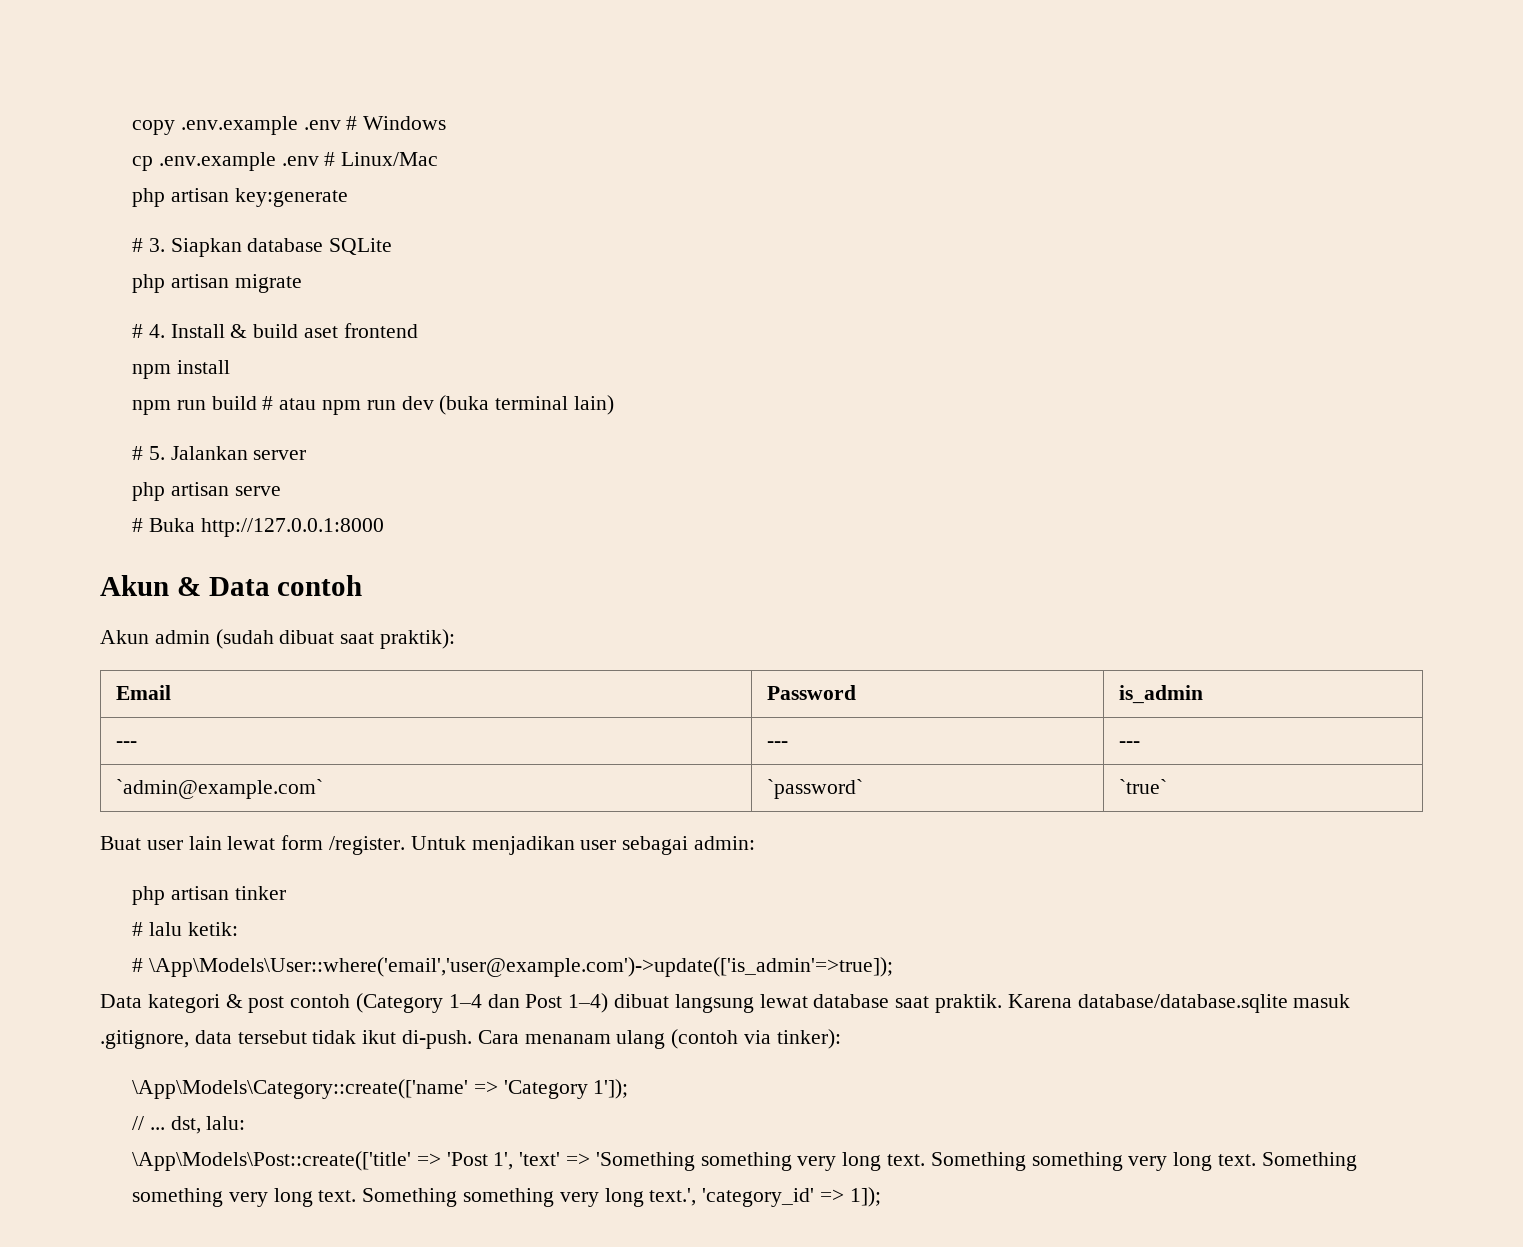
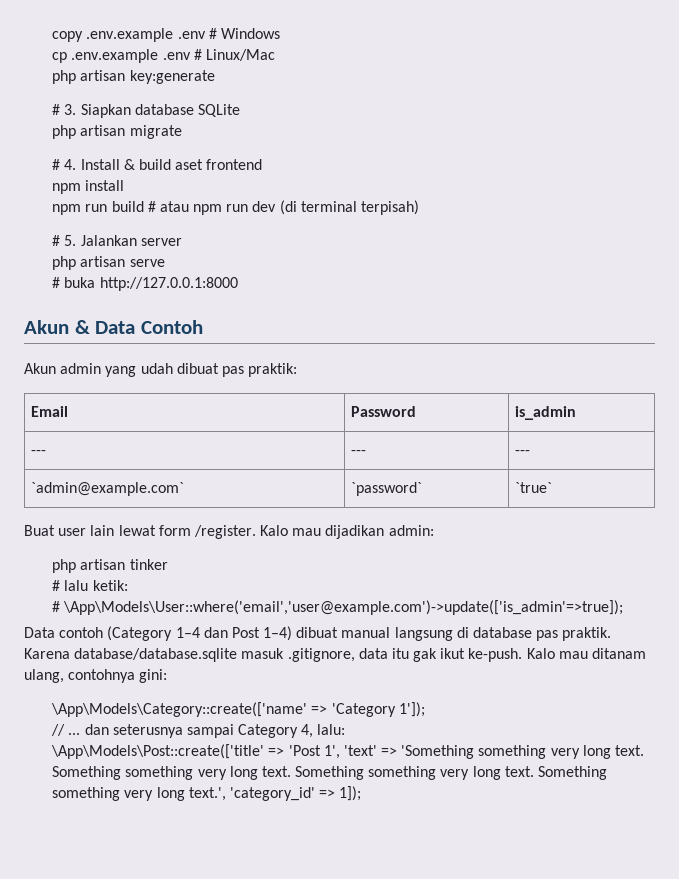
[439,395,614,415] (buka terminal lain) -> [279,200,419,215] (di terminal terpisah)
[148,518,195,532] Buka -> [64,277,96,288] buka
[277,575,363,596] contoh -> [141,320,204,334] Contoh
[215,629,456,649] (sudah dibuat saat praktik): -> [105,363,298,377] yang udah dibuat pas praktik:
[410,836,689,855] Untuk menjadikan user sebagai -> [260,525,385,539] Kalo mau dijadikan
[147,994,285,1013] kategori & post -> (55, 632) none
[674,994,930,1013] langsung lewat database saat -> [341,627,559,641] manual langsung di database pas
[237,1029,841,1049] tersebut tidak ikut di-push. Cara menanam ulang (contoh via tinker): -> [391,648,647,662] [24,669,168,683] itu gak ikut ke-push. Kalo mau ditanam ulang, contohnya gini:
[170,1116,201,1134] dst, -> [84,724,314,738] dan seterusnya sampai Category 4,

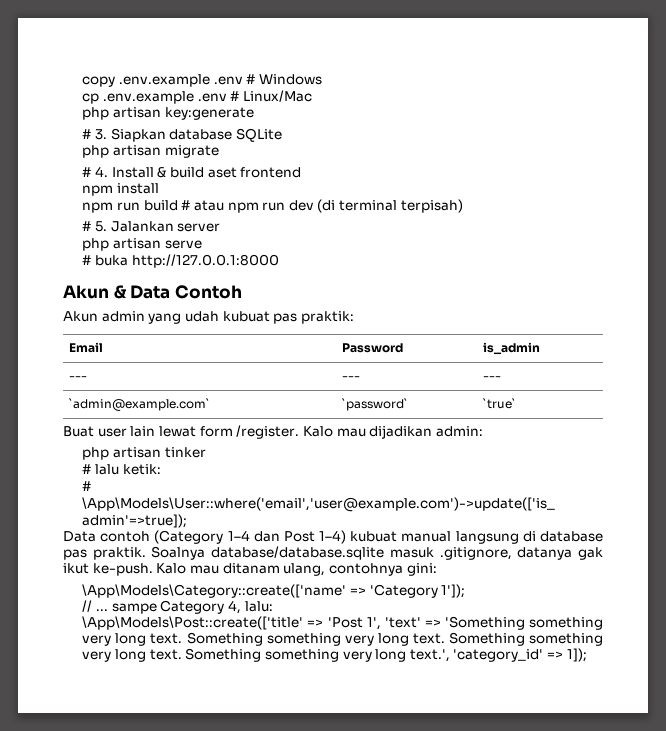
[176,363,219,374] dibuat -> [222,311,270,322] kubuat
[296,627,339,638] dibuat -> [350,531,398,542] kubuat
[24,648,70,659] Karena -> [151,546,206,560] Soalnya
[358,648,409,659] data itu -> [517,547,573,560] datanya
[84,724,234,738] dan seterusnya sampai -> [111,603,157,614] sampe

